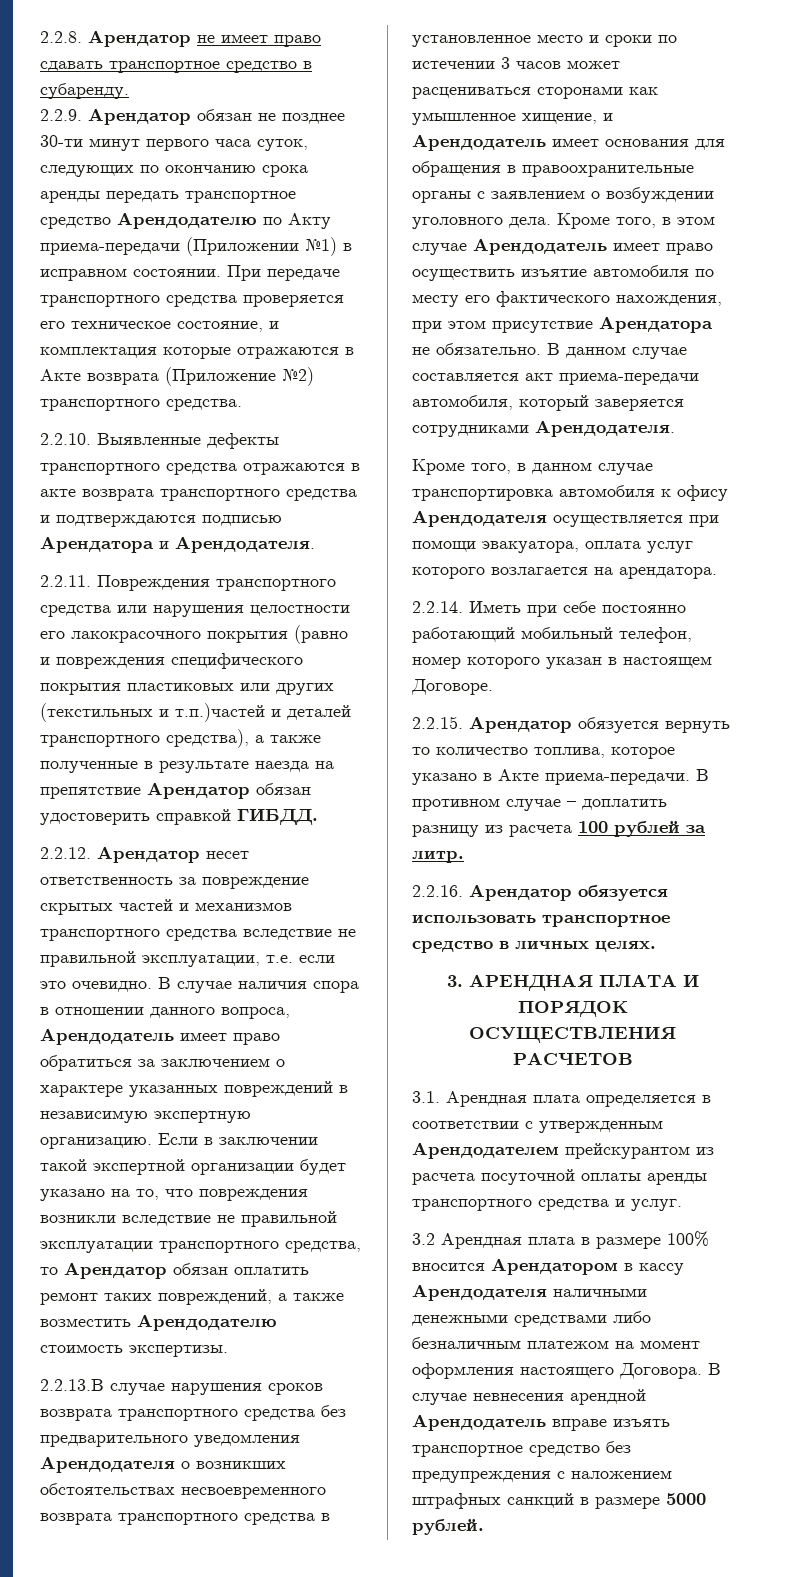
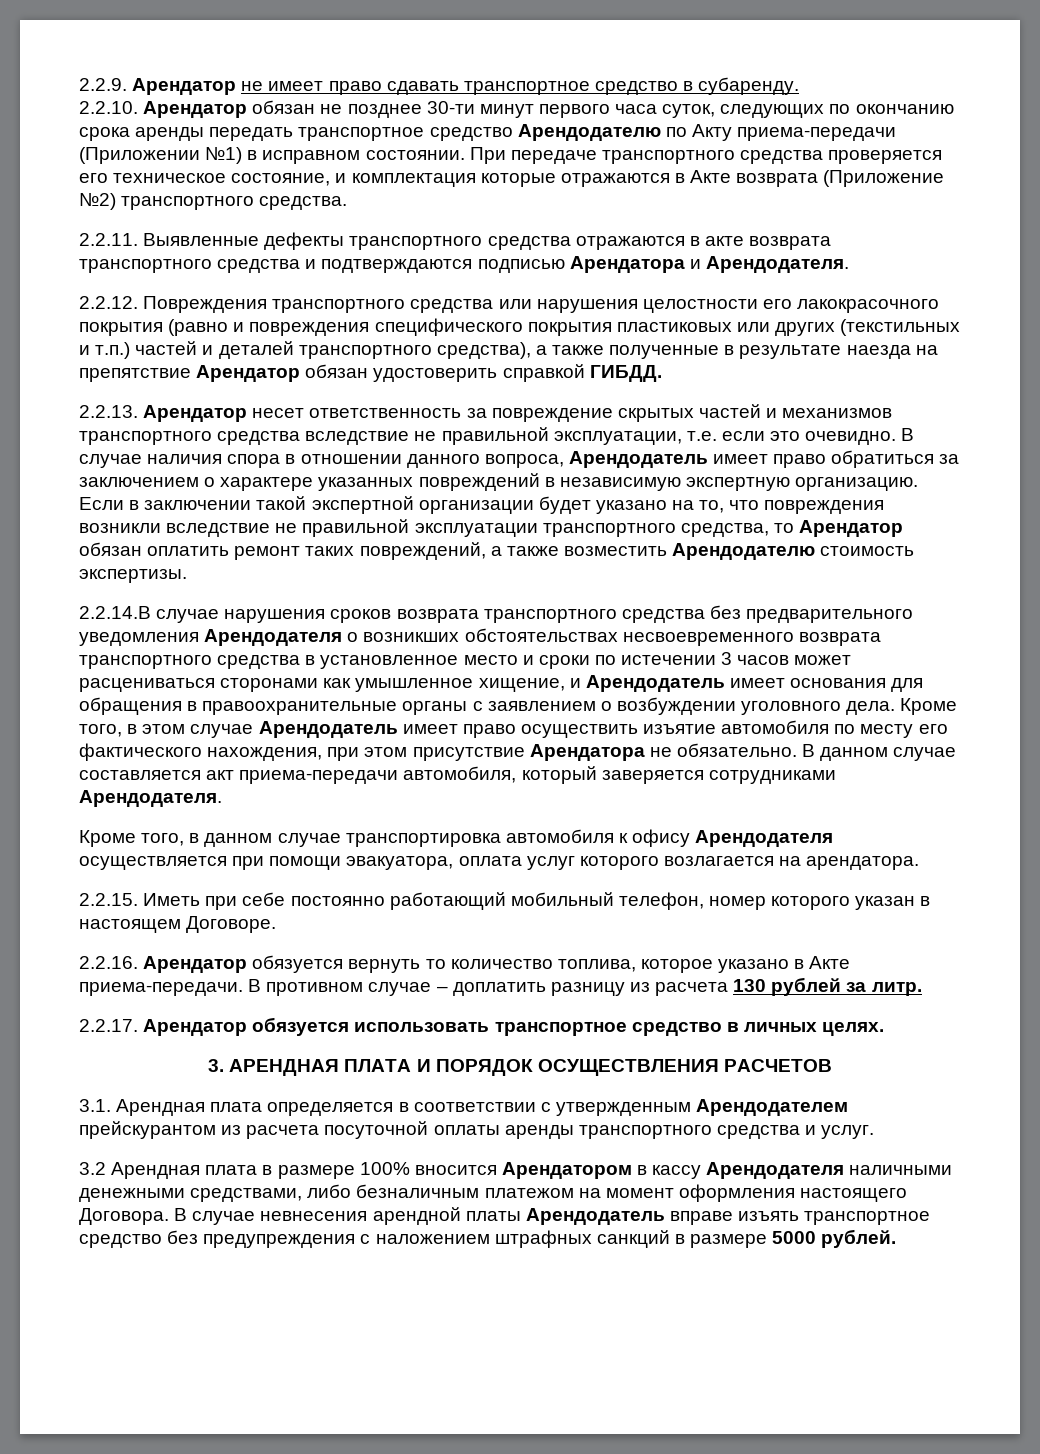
[40,31,82,43] 2.2.8. -> [79,78,127,91] 2.2.9.
[40,109,82,121] 2.2.9. -> [79,101,138,114] 2.2.10.
[40,433,91,445] 2.2.10. -> [79,233,138,246] 2.2.11.
[40,575,91,587] 2.2.11. -> [79,296,138,309] 2.2.12.
[175,703,265,722] т.п.)частей -> [95,341,198,359] т.п.) частей
[40,847,91,859] 2.2.12. -> [79,405,138,418] 2.2.13.
[40,1379,104,1391] 2.2.13.В -> [79,606,151,619] 2.2.14.В
[412,601,463,613] 2.2.14. -> [79,893,138,906] 2.2.15.
[412,716,463,729] 2.2.15. -> [79,956,138,969] 2.2.16.
[578,821,608,833] 100 -> [733,979,767,992] 130
[412,885,463,897] 2.2.16. -> [79,1019,138,1032] 2.2.17.
[514,1314,607,1327] средствами -> [190,1188,303,1202] средствами,
(646, 1397) none -> [465,1211,521,1221] платы

